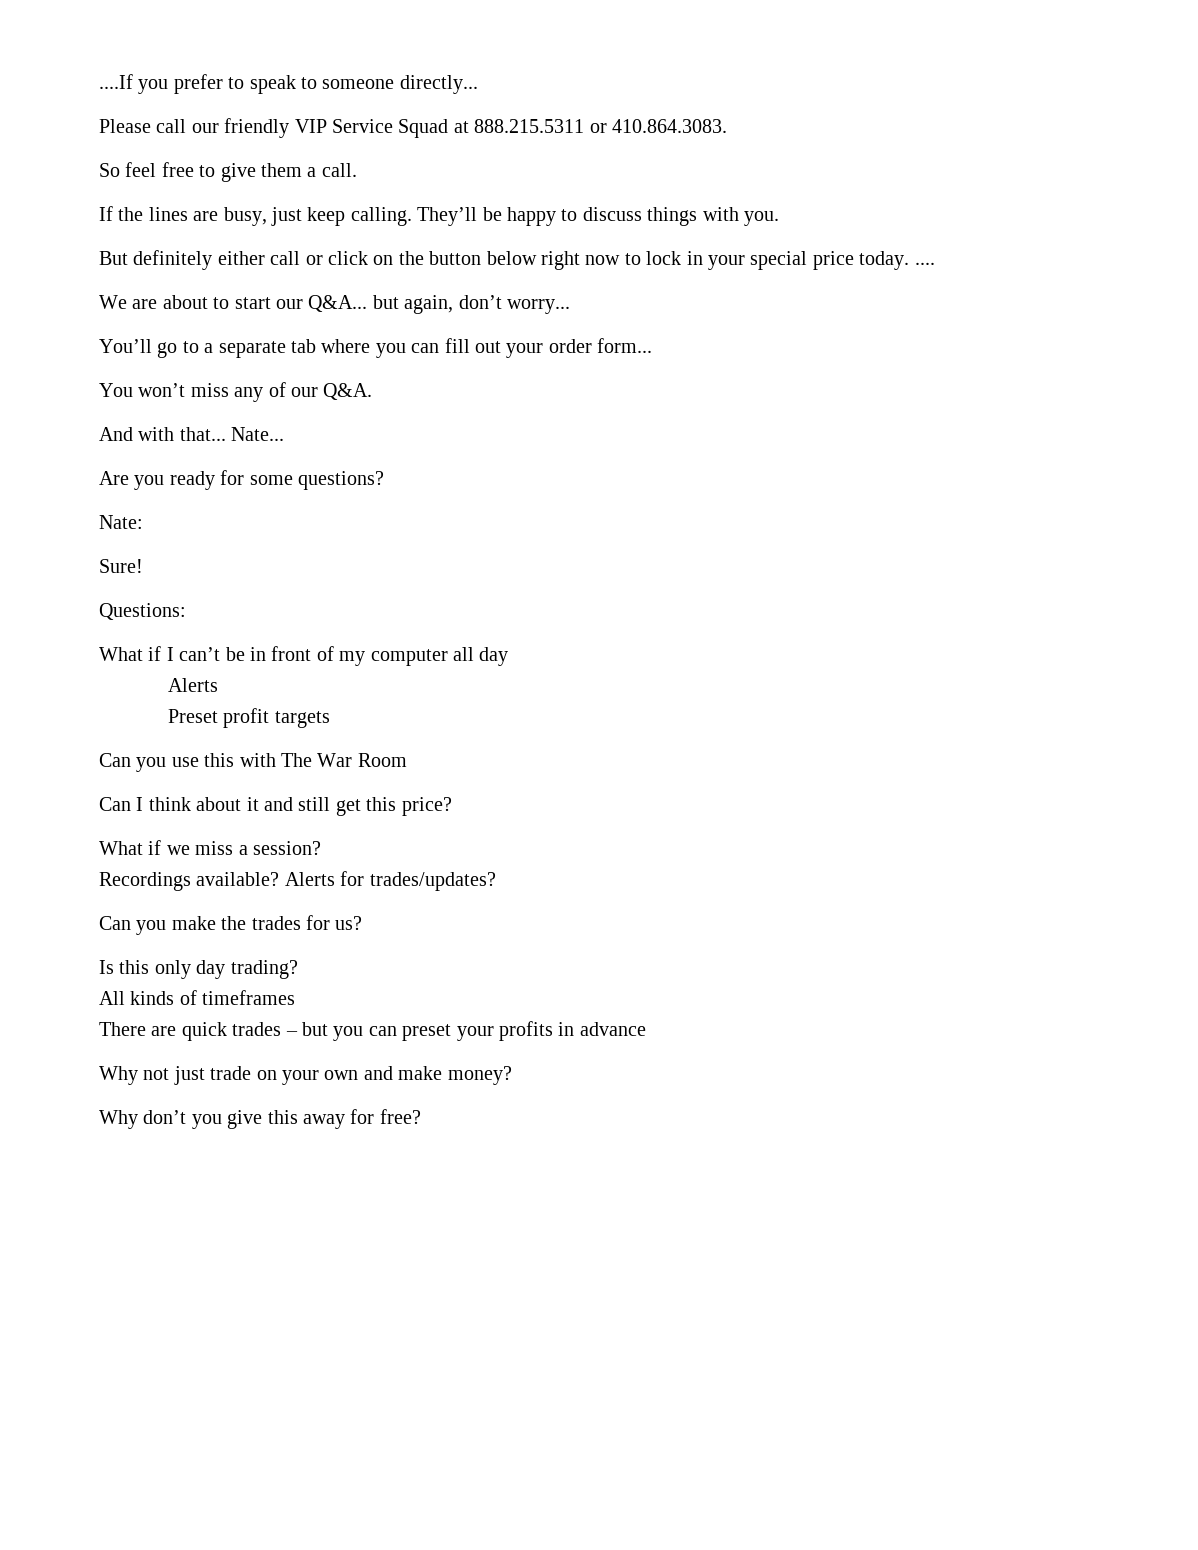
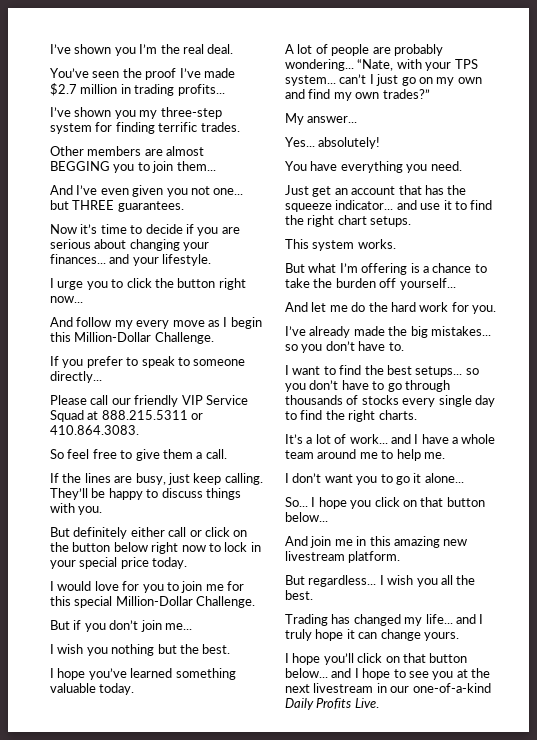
[99,74,133,89] ....If -> [50,44,234,56] [50,68,235,80] [50,83,225,96] [50,107,222,119] [50,122,240,134] [50,146,205,156] [50,161,216,173] [50,185,244,197] [50,200,184,212] [50,224,240,236] [50,239,210,251] [50,254,212,266] [50,278,246,290] [50,296,83,303] [50,317,262,329] [50,332,214,344] [50,356,59,366] I’ve shown you I’m the real deal. // You’ve seen the proof I’ve made $2.7 million in trading profits... // I’ve shown you my three-step system for finding terrific trades. // Other members are almost BEGGING you to join them... // And I’ve even given you not one... but THREE guarantees. // Now it’s time to decide if you are serious about changing your finances... and your lifestyle. // I urge you to click the button right now... // And follow my every move as I begin this Million-Dollar Challenge. // If
[914,262,935,265] [99,295,570,314] [99,338,653,358] [99,382,373,402] [99,427,285,441] [99,470,384,490] [99,515,143,529] [99,559,143,573] [99,603,186,620] [99,646,509,666] [168,678,219,692] [168,708,330,728] [99,753,407,772] [99,797,452,816] [99,840,321,855] [99,871,496,891] [99,915,363,935] [99,960,298,979] [99,990,296,1005] [99,1021,646,1041] [99,1066,512,1085] [99,1109,421,1129] .... // We are about to start our Q&A... but again, don’t worry... // You’ll go to a separate tab where you can fill out your order form... // You won’t miss any of our Q&A. // And with that... Nate... // Are you ready for some questions? // Nate: // Sure! // Questions: // What if I can’t be in front of my computer all day // Alerts // Preset profit targets // Can you use this with The War Room // Can I think about it and still get this price? // What if we miss a session? // Recordings available? Alerts for trades/updates? // Can you make the trades for us? // Is this only day trading? // All kinds of timeframes // There are quick trades – but you can preset your profits in advance // Why not just trade on your own and make money? // Why don’t you give this away for free? -> [50,581,244,593] [50,596,256,608] [50,620,192,632] [50,644,231,656] [50,668,236,680] [50,683,135,695] [285,44,443,56] [285,59,478,71] [285,74,482,86] [285,89,430,101] [285,113,358,125] [285,137,381,149] [285,161,462,173] [285,185,467,197] [285,200,493,212] [285,215,412,227] [285,239,396,251] [285,263,487,275] [285,278,456,290] [285,302,496,314] [285,326,491,338] [285,341,404,353] [285,365,479,377] [285,380,450,392] [285,395,495,407] [285,410,417,422] [285,434,496,444] [285,449,445,461] [285,473,464,485] [285,497,485,509] [285,512,328,522] [285,536,468,548] [285,551,401,563] [285,575,476,587] [285,590,313,600] [285,614,484,626] [285,629,459,641] [285,653,468,665] [285,668,490,680] [285,683,491,693] [285,698,379,710] // I would love for you to join me for this special Million-Dollar Challenge. // But if you don’t join me... // I wish you nothing but the best. // I hope you’ve learned something valuable today. // A lot of people are probably wondering... “Nate, with your TPS system... can’t I just go on my own and find my own trades?” // My answer... // Yes... absolutely! // You have everything you need. // Just get an account that has the squeeze indicator... and use it to find the right chart setups. // This system works. // But what I’m offering is a chance to take the burden off yourself... // And let me do the hard work for you. // I’ve already made the big mistakes... so you don’t have to. // I want to find the best setups... so you don’t have to go through thousands of stocks every single day to find the right charts. // It’s a lot of work... and I have a whole team around me to help me. // I don’t want you to go it alone... // So... I hope you click on that button below... // And join me in this amazing new livestream platform. // But regardless... I wish you all the best. // Trading has changed my life... and I truly hope it can change yours. // I hope you’ll click on that button below... and I hope to see you at the next livestream in our one-of-a-kind Daily Profits Live.

